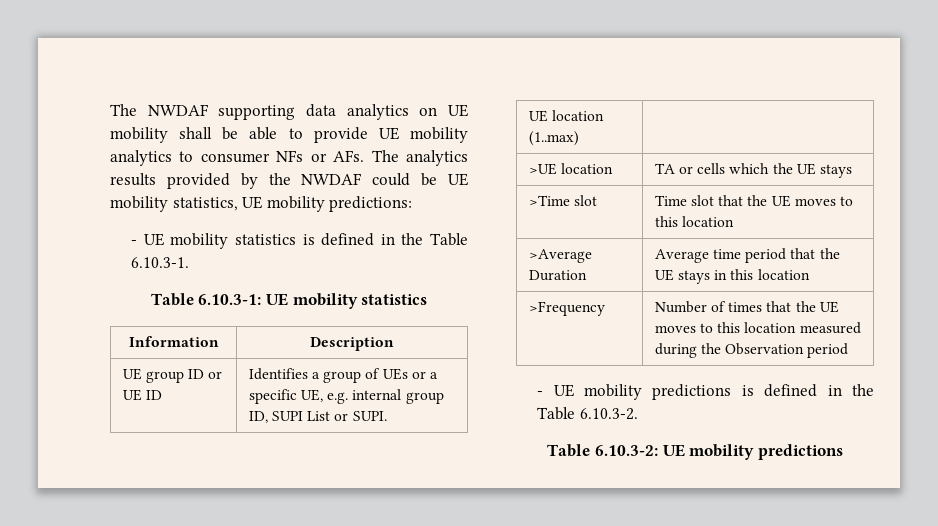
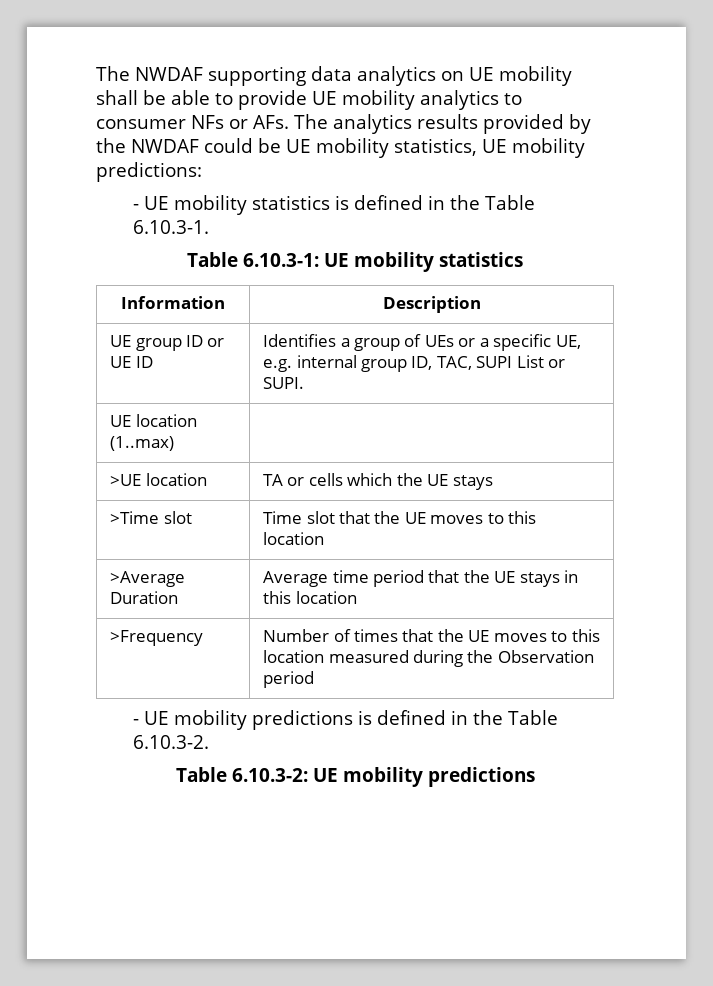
(268, 417) none -> [436,356,472,370] TAC,

